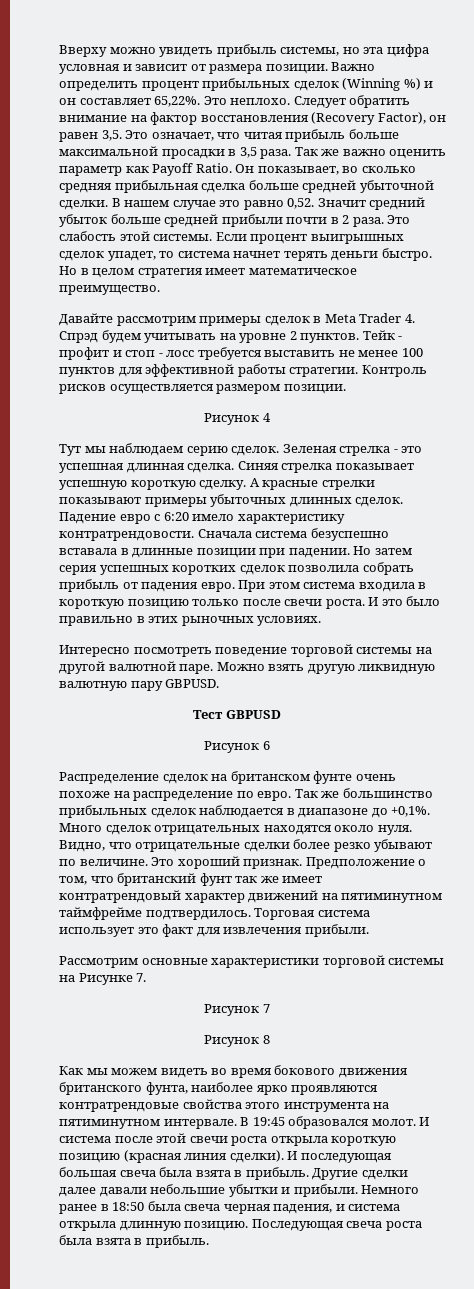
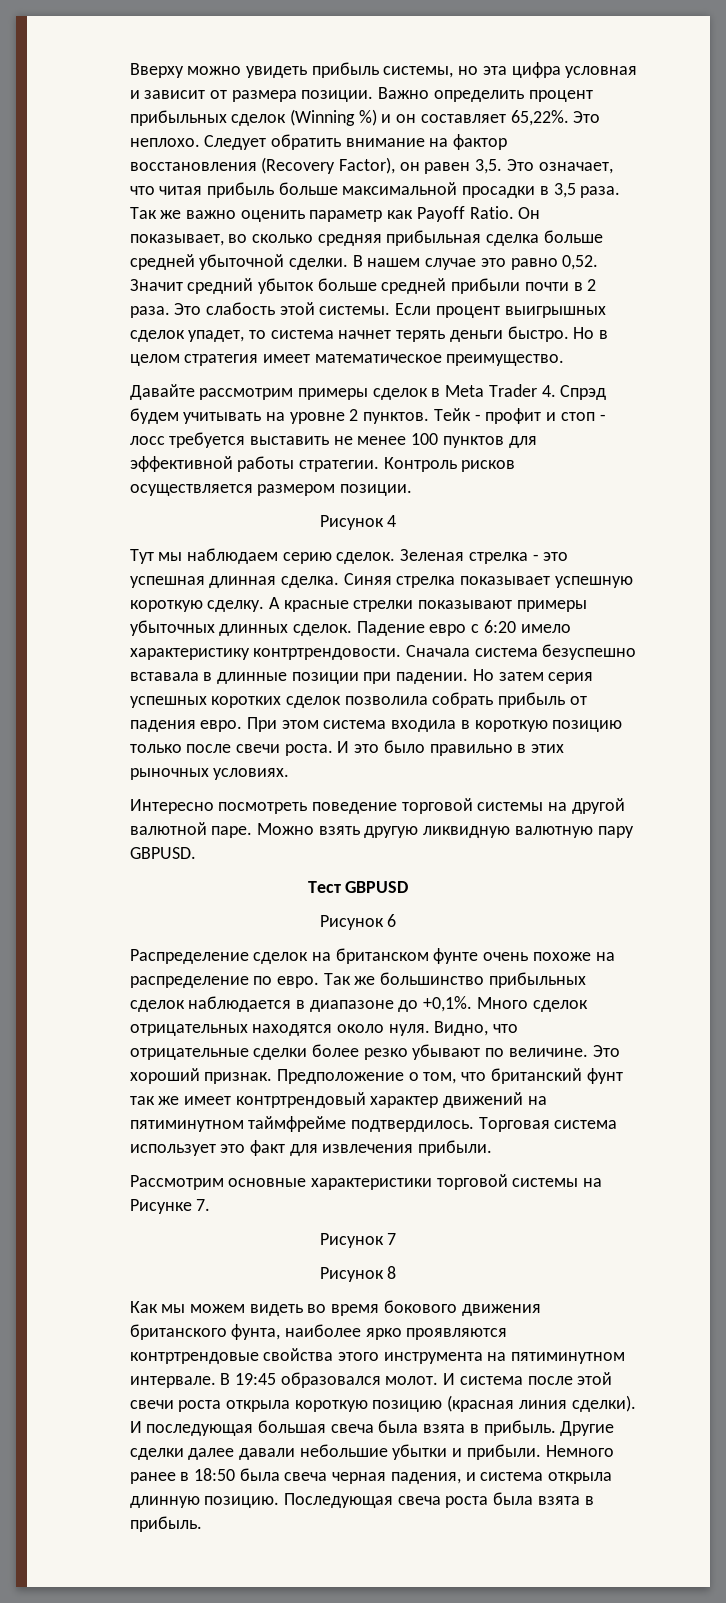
[59,531,195,541] контратрендовости. -> [253,648,402,660] контртрендовости.
[59,890,182,903] контратрендовый -> [235,1092,366,1108] контртрендовый
[59,1102,180,1112] контратрендовые -> [129,1352,259,1364] контртрендовые

